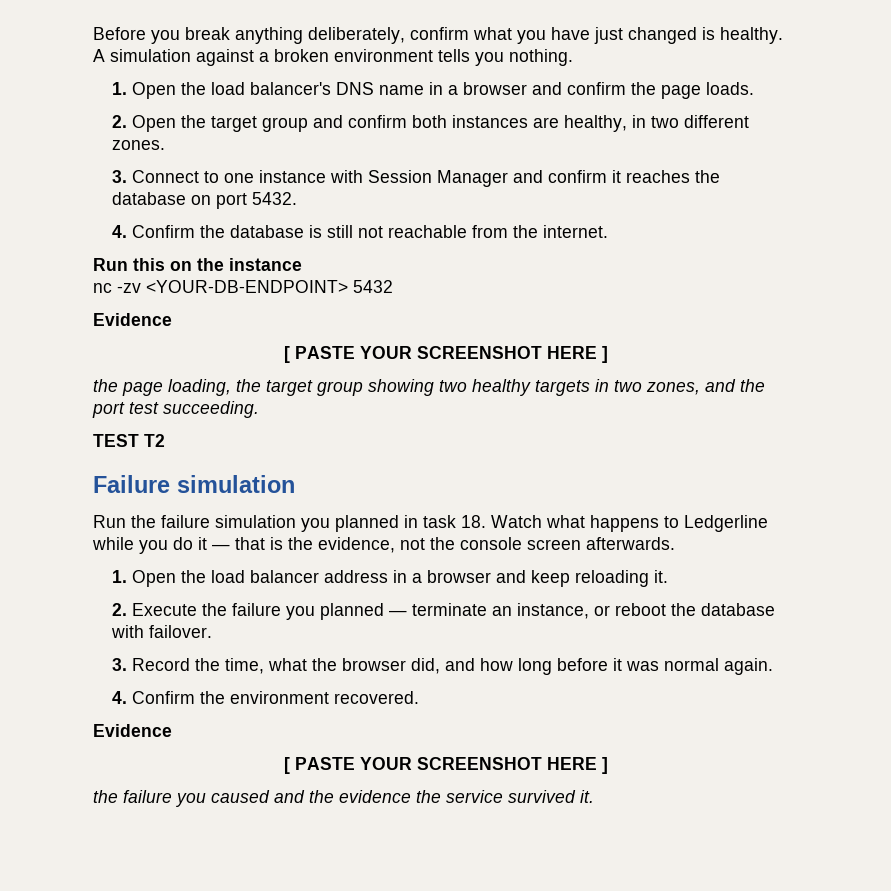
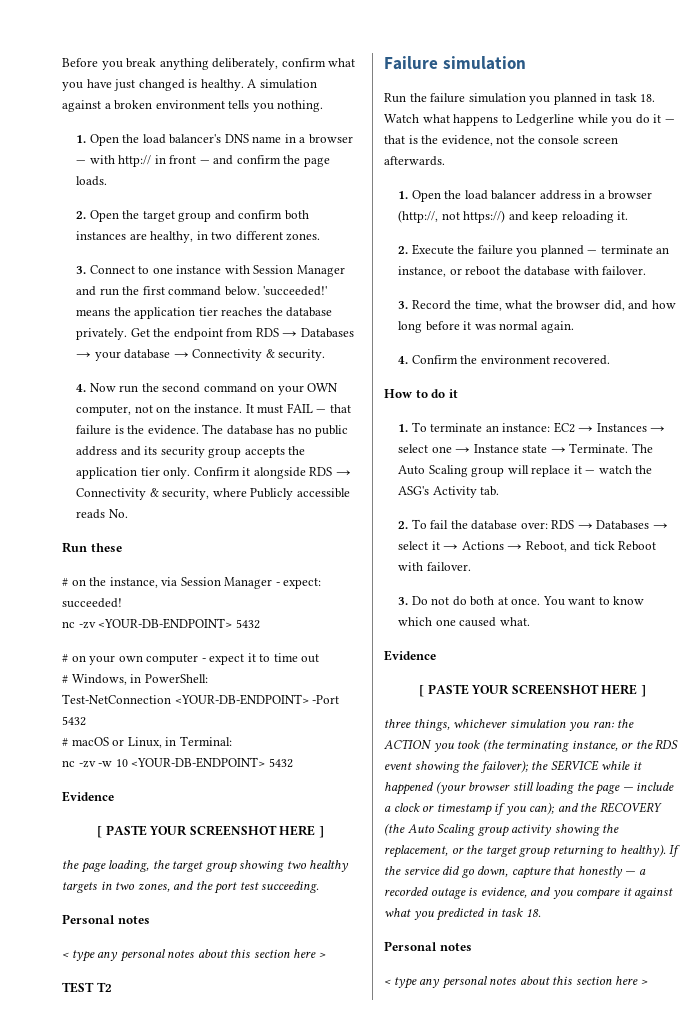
(528, 88) none -> [76,155,210,167] — with http:// in front —
[548,170,721,183] [112,192,298,209] [112,225,609,238] [93,258,302,271] [93,283,141,293] confirm it reaches the database on port 5432. // 4. Confirm the database is still not reachable from the internet. // Run this on the instance // nc -zv -> [99,286,328,296] [76,307,333,319] [76,328,354,340] [76,349,326,361] [76,383,339,395] [76,403,351,416] [76,424,349,437] [76,446,306,458] [76,467,351,479] [76,488,350,500] [76,509,128,519] [62,542,122,553] [62,577,322,589] [62,598,122,608] [62,618,260,629] [62,653,320,665] [62,674,208,685] [62,694,340,705] [62,716,86,726] [62,736,232,748] [62,759,128,768] run the first command below. 'succeeded!' means the application tier reaches the database privately. Get the endpoint from RDS → Databases → your database → Connectivity & security. // 4. Now run the second command on your OWN computer, not on the instance. It must FAIL — that failure is the evidence. The database has no public address and its security group accepts the application tier only. Confirm it alongside RDS → Connectivity & security, where Publicly accessible reads No. // Run these // # on the instance, via Session Manager - expect: succeeded! // nc -zv <YOUR-DB-ENDPOINT> 5432 // # on your own computer - expect it to time out // # Windows, in PowerShell: // Test-NetConnection <YOUR-DB-ENDPOINT> -Port 5432 // # macOS or Linux, in Terminal: // nc -zv -w 10
(259, 409) none -> [62,914,150,924] [62,949,326,962] // Personal notes // < type any personal notes about this section here >
(492, 576) none -> [398,210,506,223] (http://, not https://)
[93,724,172,737] [283,757,608,774] [93,790,594,807] // Evidence // [ PASTE YOUR SCREENSHOT HERE ] // the failure you caused and the evidence the service survived it. -> [384,389,458,398] [398,422,666,433] [398,443,653,453] [398,465,653,477] [398,486,500,498] [398,519,668,530] [398,541,657,552] [398,562,471,571] [398,596,645,606] [398,617,530,627] [384,650,436,661] [419,684,646,697] [384,719,635,731] [384,739,679,752] [384,760,642,773] [384,781,675,795] [384,802,662,816] [384,823,620,837] [384,844,681,858] [384,866,646,879] [384,887,674,900] [384,908,541,921] [384,941,472,951] [384,976,648,989] // How to do it // 1. To terminate an instance: EC2 → Instances → select one → Instance state → Terminate. The Auto Scaling group will replace it — watch the ASG's Activity tab. // 2. To fail the database over: RDS → Databases → select it → Actions → Reboot, and tick Reboot with failover. // 3. Do not do both at once. You want to know which one caused what. // Evidence // [ PASTE YOUR SCREENSHOT HERE ] // three things, whichever simulation you ran: the ACTION you took (the terminating instance, or the RDS event showing the failover); the SERVICE while it happened (your browser still loading the page — include a clock or timestamp if you can); and the RECOVERY (the Auto Scaling group activity showing the replacement, or the target group returning to healthy). If the service did go down, capture that honestly — a recorded outage is evidence, and you compare it against what you predicted in task 18. // Personal notes // < type any personal notes about this section here >

